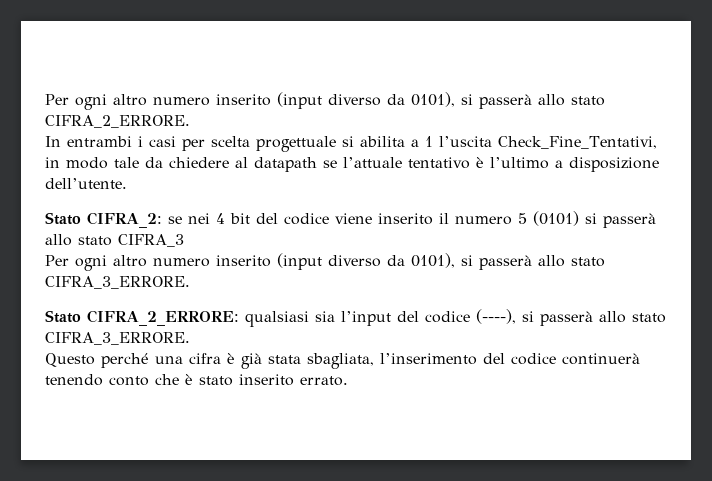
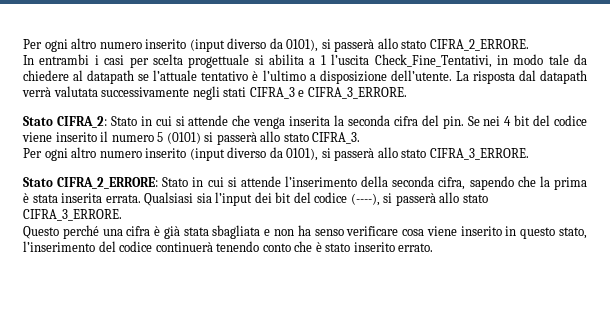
[45,212,182,228] // Stato CIFRA_2: se -> [455,70,587,84] [22,86,407,100] [23,115,480,129] La risposta dal datapath verrà valutata successivamente negli stati CIFRA_3 e CIFRA_3_ERRORE. // Stato CIFRA_2: Stato in cui si attende che venga inserita la seconda cifra del pin. Se
[118,234,184,247] CIFRA_3 -> [312,132,361,144] CIFRA_3.
[245,311,391,327] qualsiasi sia l’input -> [162,176,587,190] [23,192,292,206] Stato in cui si attende l’inserimento della seconda cifra, sapendo che la prima è stata inserita errata. Qualsiasi sia l’input dei bit
[307,353,374,369] sbagliata, -> [212,225,587,239] sbagliata e non ha senso verificare cosa viene inserito in questo stato,

